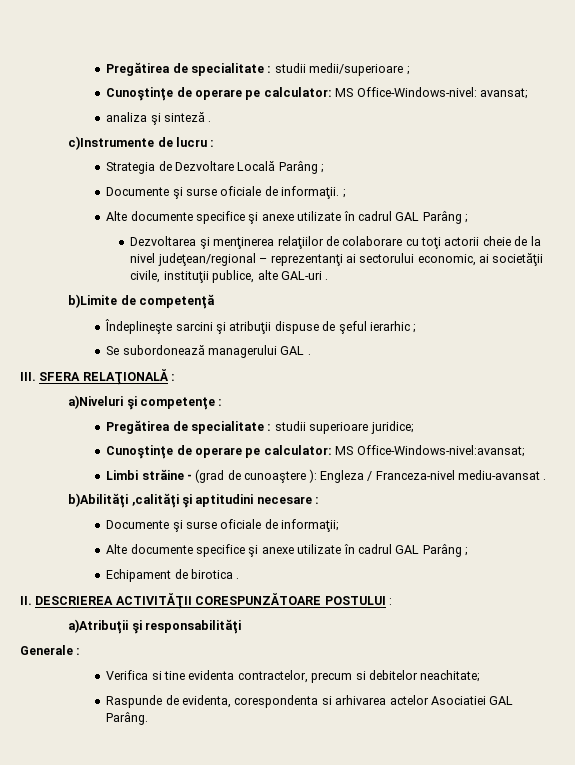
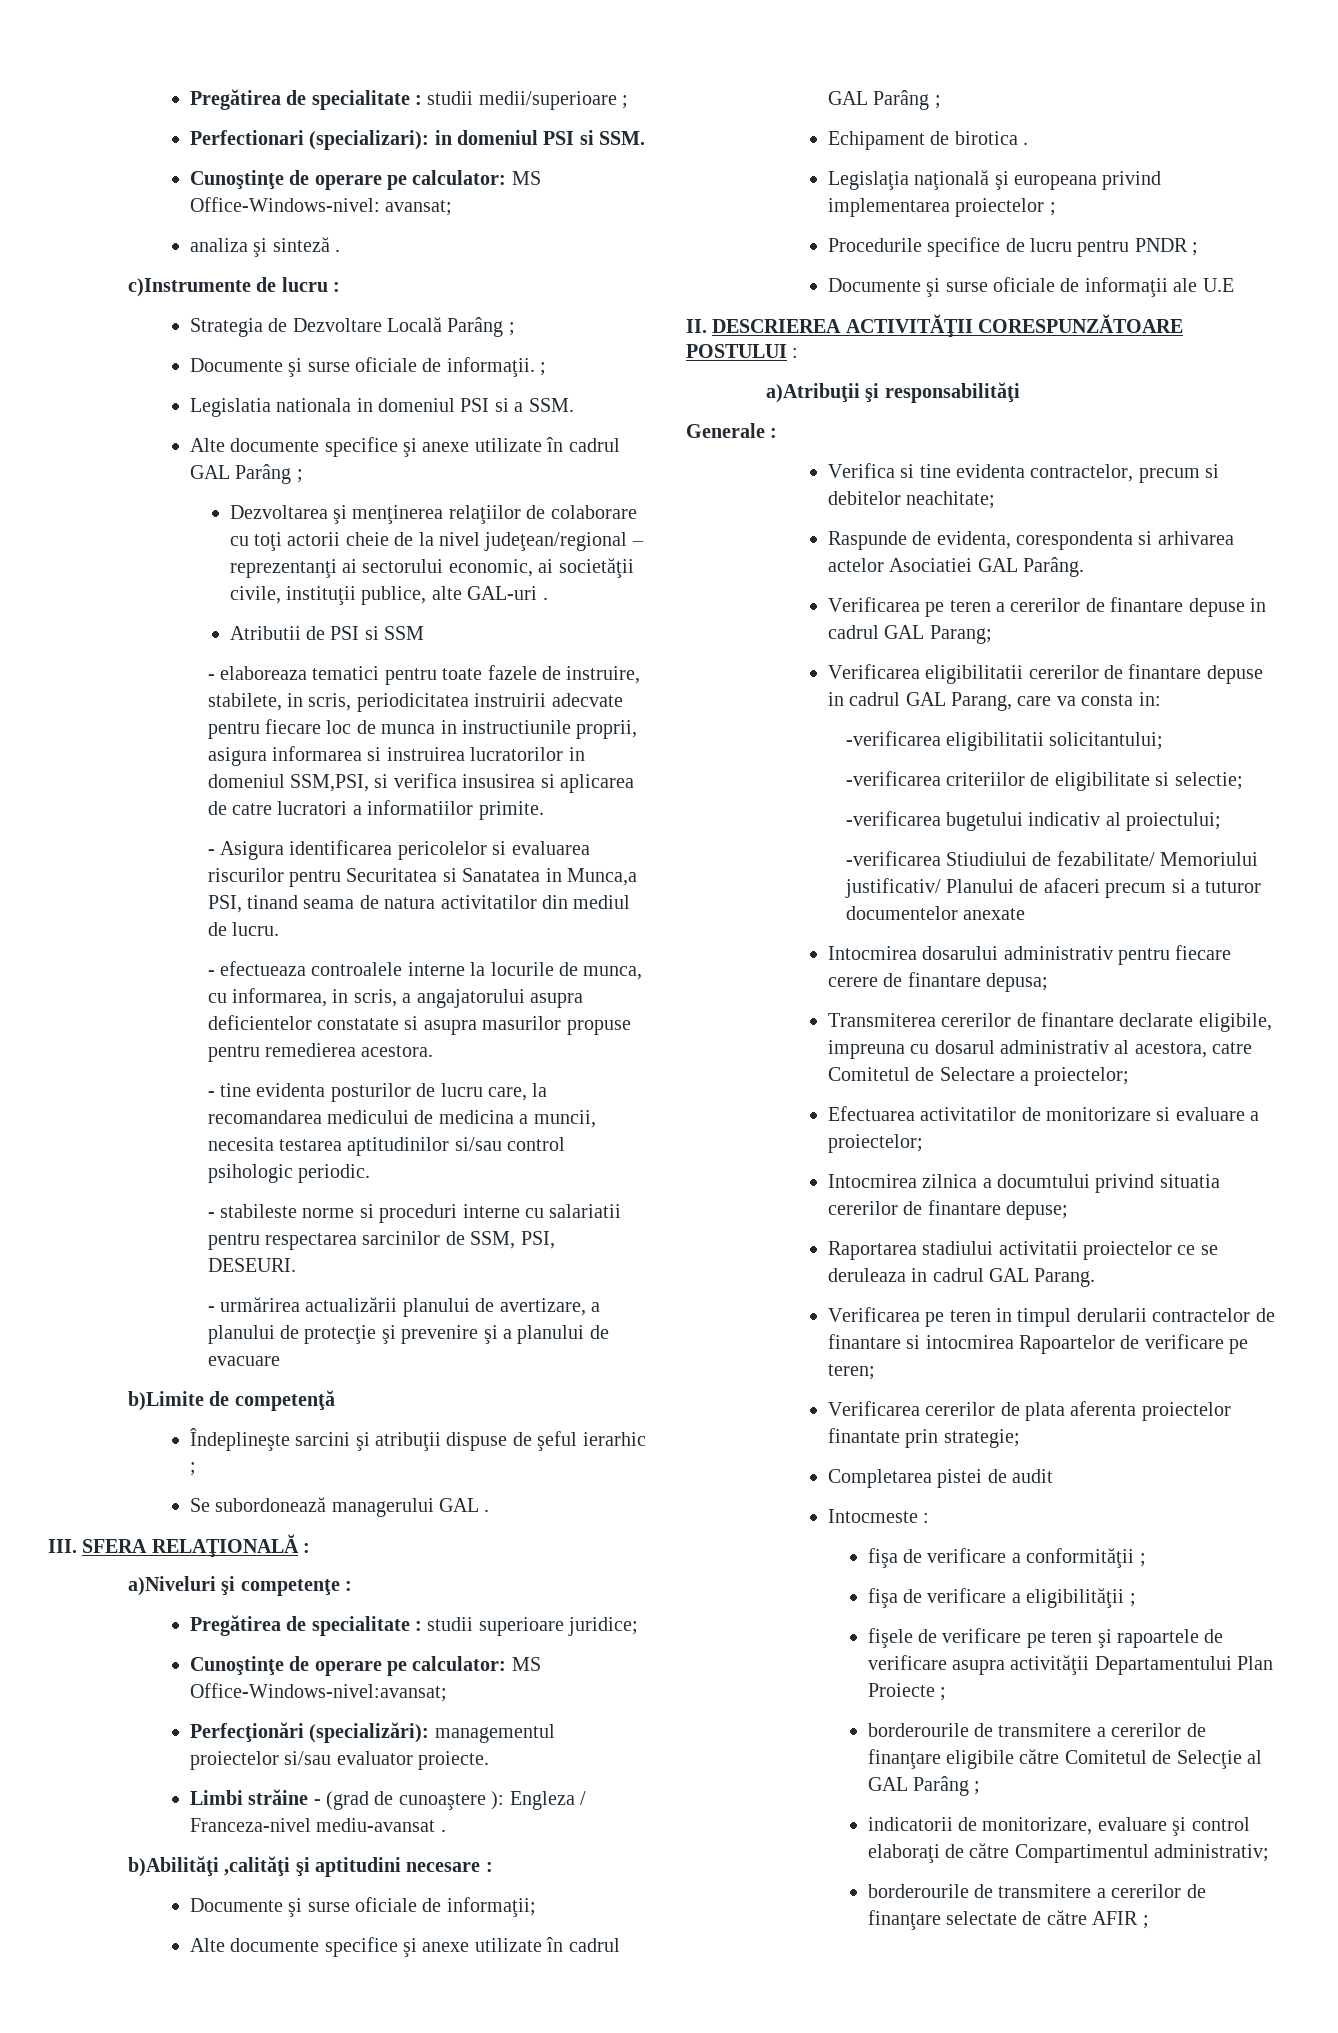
(410, 70) none -> [189,130,646,150] // Perfectionari (specializari): in domeniul PSI si SSM.
(346, 193) none -> [189,398,574,417] // Legislatia nationala in domeniul PSI si a SSM.
(329, 279) none -> [229,626,425,640] [207,665,641,685] [207,693,623,712] [207,719,638,739] [207,746,585,766] [207,773,635,793] [207,800,544,820] [207,840,590,860] [207,868,638,887] [207,895,631,913] [207,922,280,936] [207,961,643,980] [207,988,584,1008] [207,1015,631,1035] [207,1043,434,1062] [207,1083,548,1102] [207,1110,596,1128] [207,1137,566,1156] [207,1164,371,1183] [207,1204,622,1223] [207,1231,555,1250] [207,1258,296,1272] [207,1297,601,1317] [207,1325,609,1344] [207,1356,280,1366] // Atributii de PSI si SSM // - elaboreaza tematici pentru toate fazele de instruire, stabilete, in scris, periodicitatea instruirii adecvate pentru fiecare loc de munca in instructiunile proprii, asigura informarea si instruirea lucratorilor in domeniul SSM,PSI, si verifica insusirea si aplicarea de catre lucratori a informatiilor primite. // - Asigura identificarea pericolelor si evaluarea riscurilor pentru Securitatea si Sanatatea in Munca,a PSI, tinand seama de natura activitatilor din mediul de lucru. // - efectueaza controalele interne la locurile de munca, cu informarea, in scris, a angajatorului asupra deficientelor constatate si asupra masurilor propuse pentru remedierea acestora. // - tine evidenta posturilor de lucru care, la recomandarea medicului de medicina a muncii, necesita testarea aptitudinilor si/sau control psihologic periodic. // - stabileste norme si proceduri interne cu salariatii pentru respectarea sarcinilor de SSM, PSI, DESEURI. // - urmărirea actualizării planului de avertizare, a planului de protecţie şi prevenire şi a planului de evacuare
(525, 451) none -> [189,1722,555,1743] [189,1751,489,1770] // Perfecţionări (specializări): managementul proiectelor si/sau evaluator proiecte.
(240, 578) none -> [827,170,1162,190] [827,198,1056,217] [827,237,1199,257] [827,277,1234,297] // Legislaţia naţională şi europeana privind implementarea proiectelor ; // Procedurile specifice de lucru pentru PNDR ; // Documente şi surse oficiale de informaţii ale U.E
(149, 718) none -> [827,597,1266,617] [827,625,992,644] [827,664,1263,684] [827,692,1161,711] [845,731,1164,751] [845,771,1243,791] [845,811,1222,831] [845,851,1259,866] [844,878,1262,898] [845,906,1026,920] [827,945,1232,965] [827,972,1048,992] [827,1012,1272,1032] [827,1040,1253,1059] [827,1067,1130,1086] [827,1106,1260,1121] [827,1134,923,1153] [827,1174,1220,1193] [827,1200,1068,1220] [827,1241,1218,1260] [827,1268,1096,1287] [827,1307,1275,1327] [827,1334,1249,1354] [827,1364,875,1380] [827,1401,1231,1421] [827,1428,1020,1448] [827,1469,1053,1488] [827,1509,930,1523] [867,1548,1146,1568] [867,1588,1136,1608] [867,1628,1224,1648] [867,1655,1274,1675] [867,1683,947,1701] [867,1723,1206,1737] [867,1749,1263,1769] [867,1776,981,1796] [867,1817,1250,1836] [867,1843,1270,1863] [867,1884,1206,1898] [867,1910,1149,1930] // Verificarea pe teren a cererilor de finantare depuse in cadrul GAL Parang; // Verificarea eligibilitatii cererilor de finantare depuse in cadrul GAL Parang, care va consta in: // -verificarea eligibilitatii solicitantului; // -verificarea criteriilor de eligibilitate si selectie; // -verificarea bugetului indicativ al proiectului; // -verificarea Stiudiului de fezabilitate/ Memoriului justificativ/ Planului de afaceri precum si a tuturor documentelor anexate // Intocmirea dosarului administrativ pentru fiecare cerere de finantare depusa; // Transmiterea cererilor de finantare declarate eligibile, impreuna cu dosarul administrativ al acestora, catre Comitetul de Selectare a proiectelor; // Efectuarea activitatilor de monitorizare si evaluare a proiectelor; // Intocmirea zilnica a documtului privind situatia cererilor de finantare depuse; // Raportarea stadiului activitatii proiectelor ce se deruleaza in cadrul GAL Parang. // Verificarea pe teren in timpul derularii contractelor de finantare si intocmirea Rapoartelor de verificare pe teren; // Verificarea cererilor de plata aferenta proiectelor finantate prin strategie; // Completarea pistei de audit // Intocmeste : // fişa de verificare a conformităţii ; // fişa de verificare a eligibilităţii ; // fişele de verificare pe teren şi rapoartele de verificare asupra activităţii Departamentului Plan Proiecte ; // borderourile de transmitere a cererilor de finanţare eligibile către Comitetul de Selecţie al GAL Parâng ; // indicatorii de monitorizare, evaluare şi control elaboraţi de către Compartimentul administrativ; // borderourile de transmitere a cererilor de finanţare selectate de către AFIR ;

